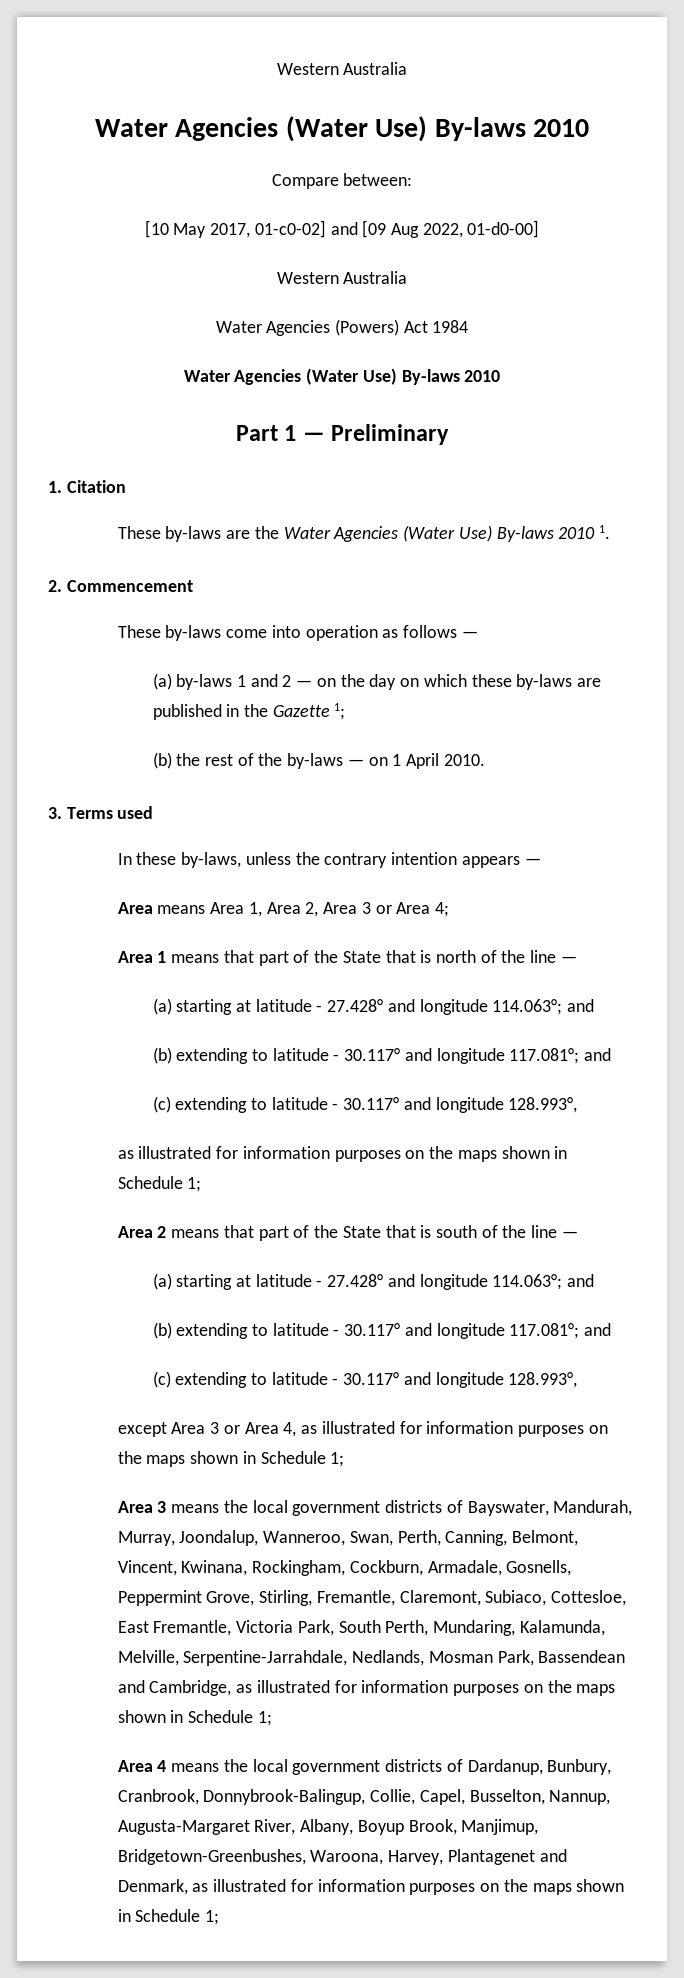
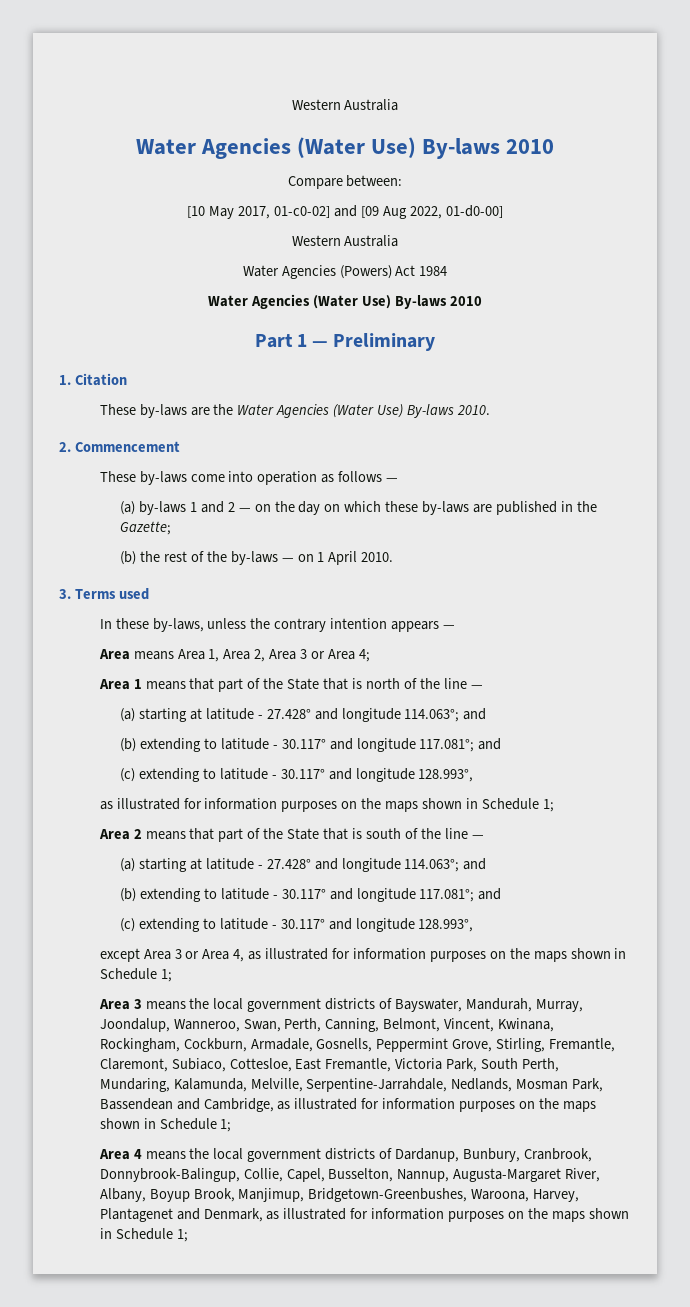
[558,525,610,539] 2010 1. -> [456,405,490,415] 2010.
[272,703,346,720] Gazette 1; -> [120,521,172,535] Gazette;

